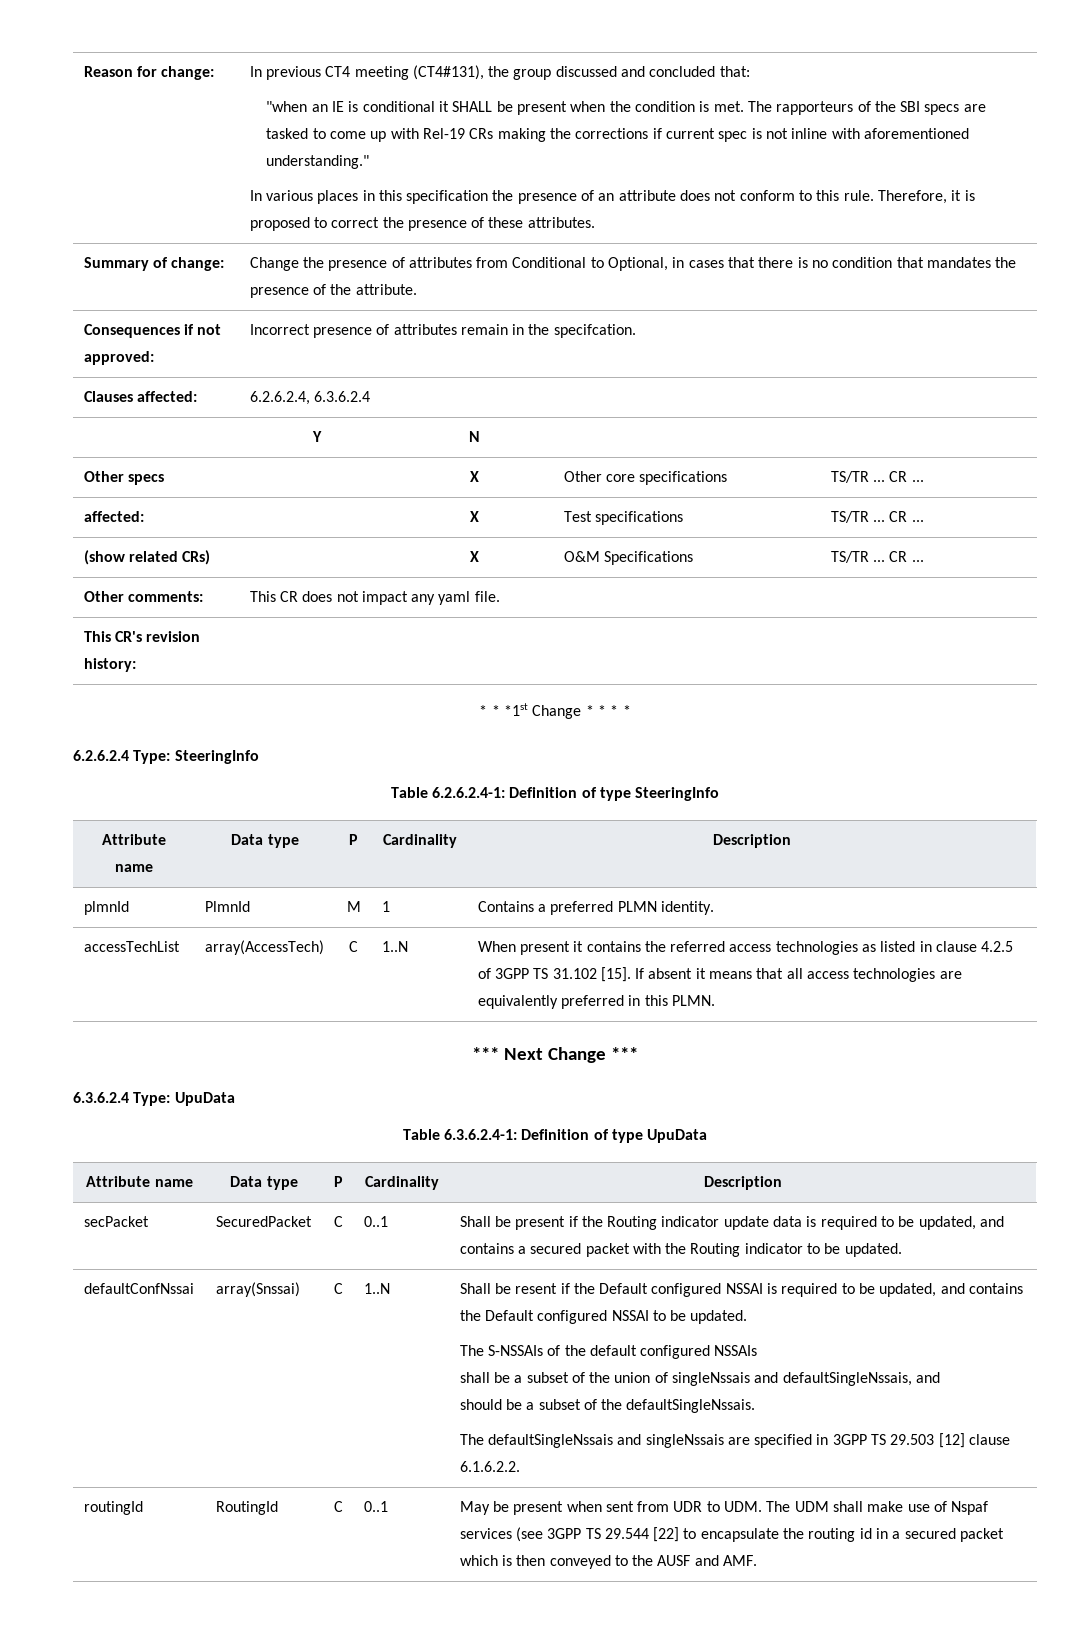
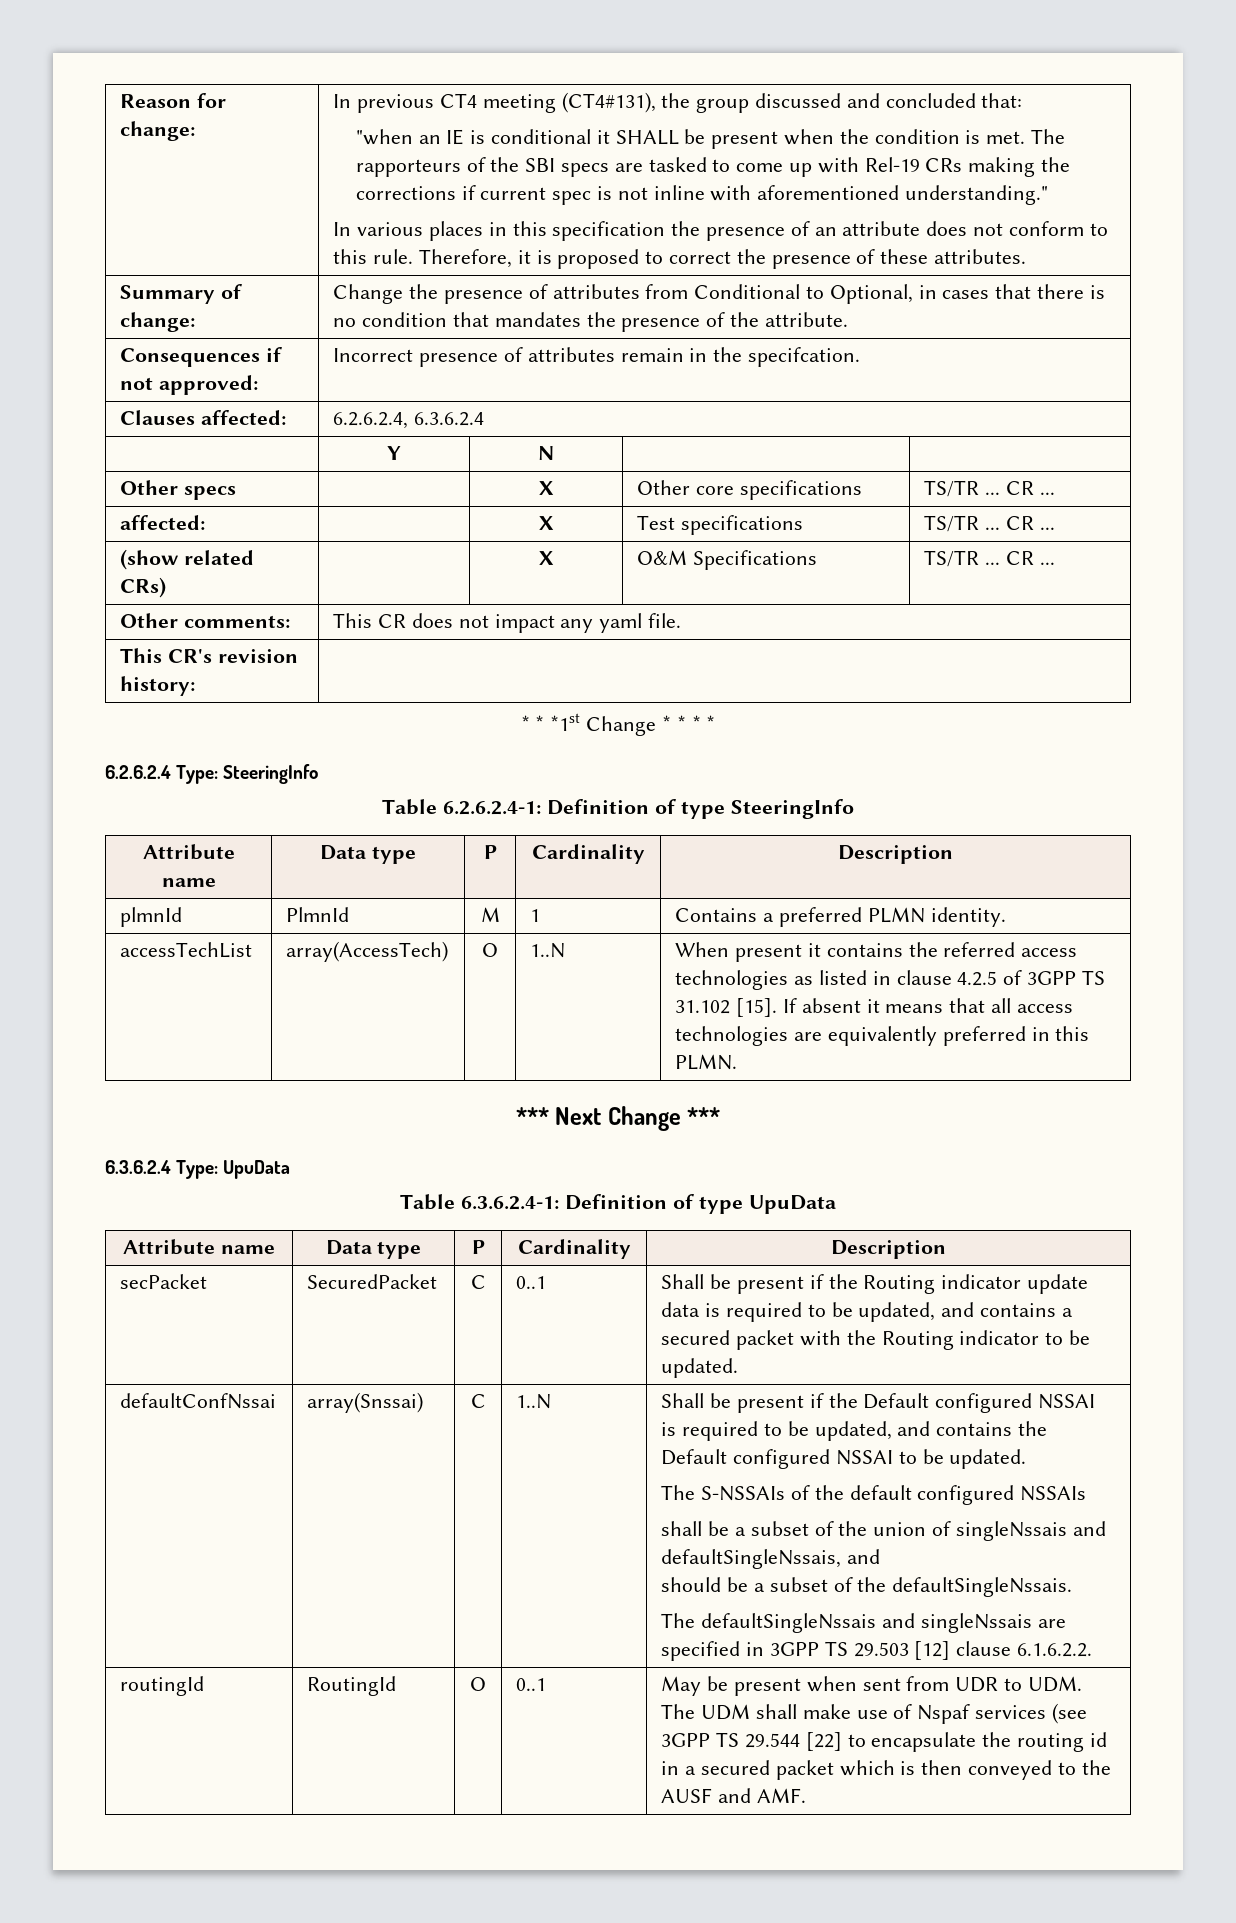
[349,941,358,952] C -> [482,943,498,957] O
[515,1283,558,1294] resent -> [736,1395,804,1413] present
[333,1501,343,1512] C -> [470,1677,486,1691] O

